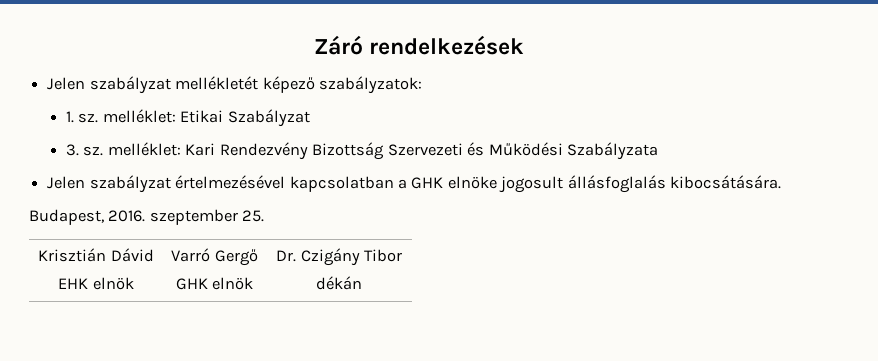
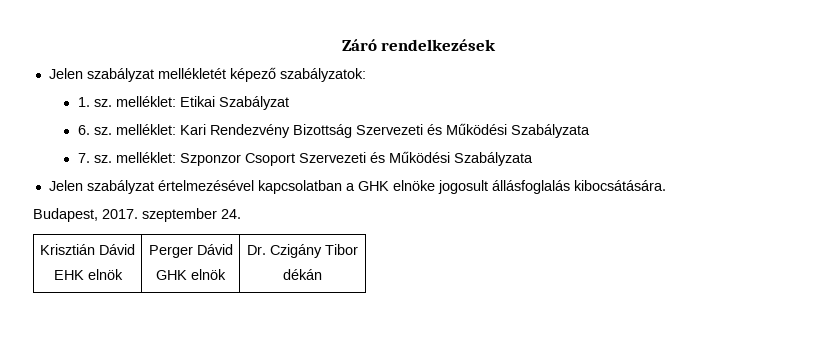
[65,144,79,156] 3. -> [77,125,90,135] 6.
(659, 151) none -> [77,151,533,166] // 7. sz. melléklet: Szponzor Csoport Szervezeti és Működési Szabályzata
[108,209,265,225] 2016. szeptember 25. -> [102,208,241,222] 2017. szeptember 24.
[171,248,258,266] Varró Gergő -> [148,244,233,258] Perger Dávid

